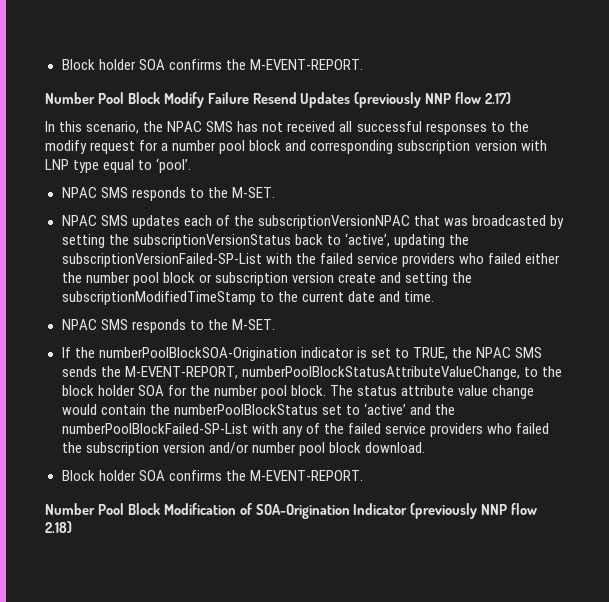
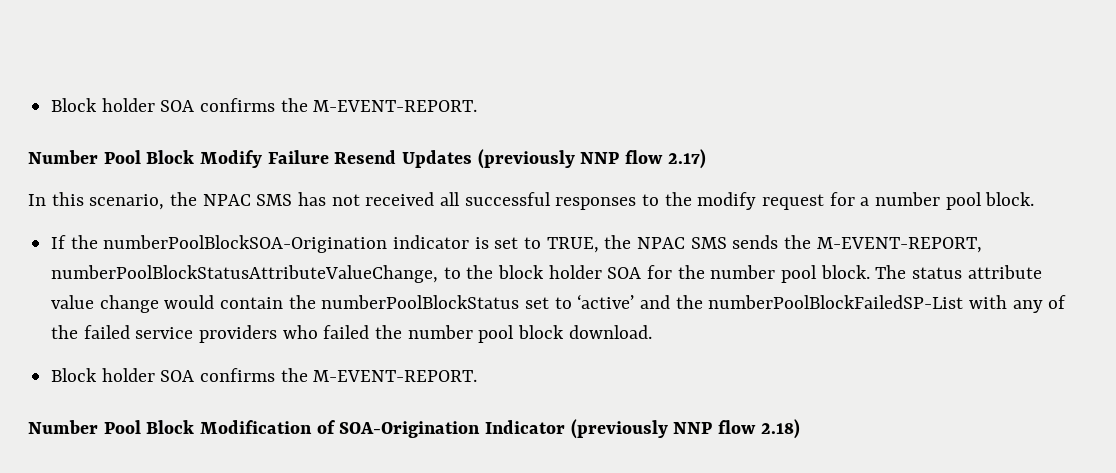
[249,140,547,154] [45,158,192,173] [61,187,275,201] [61,215,565,229] [61,233,469,248] [61,253,560,267] [61,272,473,286] [61,291,434,305] [61,319,275,333] block and corresponding subscription version with LNP type equal to ‘pool’. // NPAC SMS responds to the M-SET. // NPAC SMS updates each of the subscriptionVersionNPAC that was broadcasted by setting the subscriptionVersionStatus back to ‘active’, updating the subscriptionVersionFailed-SP-List with the failed service providers who failed either the number pool block or subscription version create and setting the subscriptionModifiedTimeStamp to the current date and time. // NPAC SMS responds to the M-SET. -> [985,192,1035,206] block.
[61,423,248,434] numberPoolBlockFailed-SP-List -> [708,295,964,309] numberPoolBlockFailedSP-List
[85,442,249,456] subscription version and/or -> (403, 332) none

